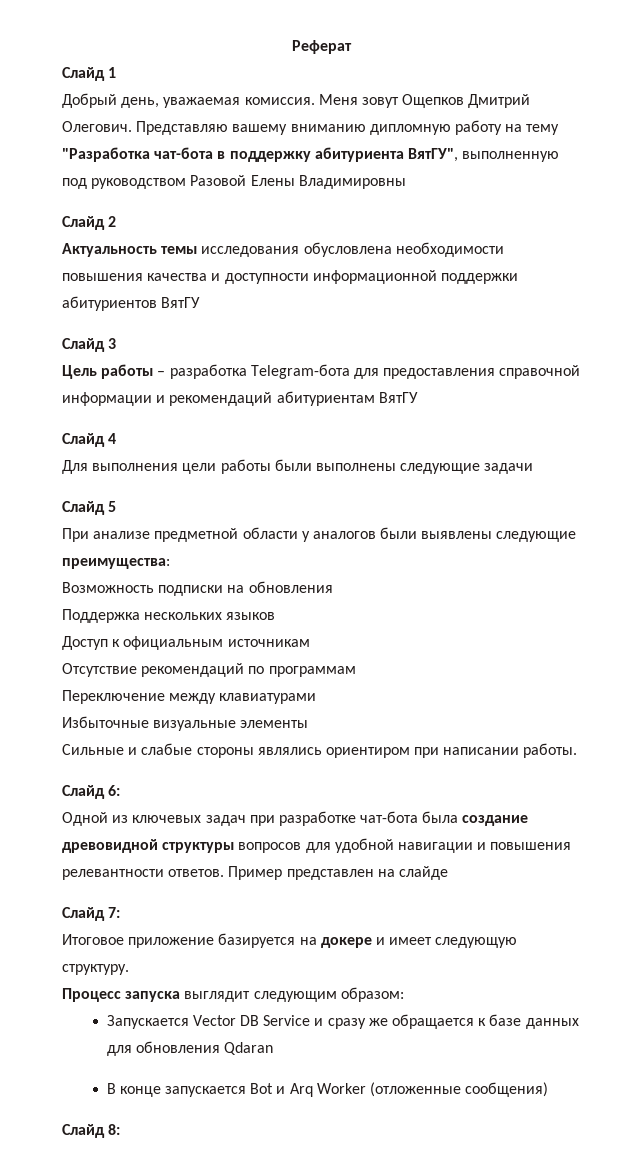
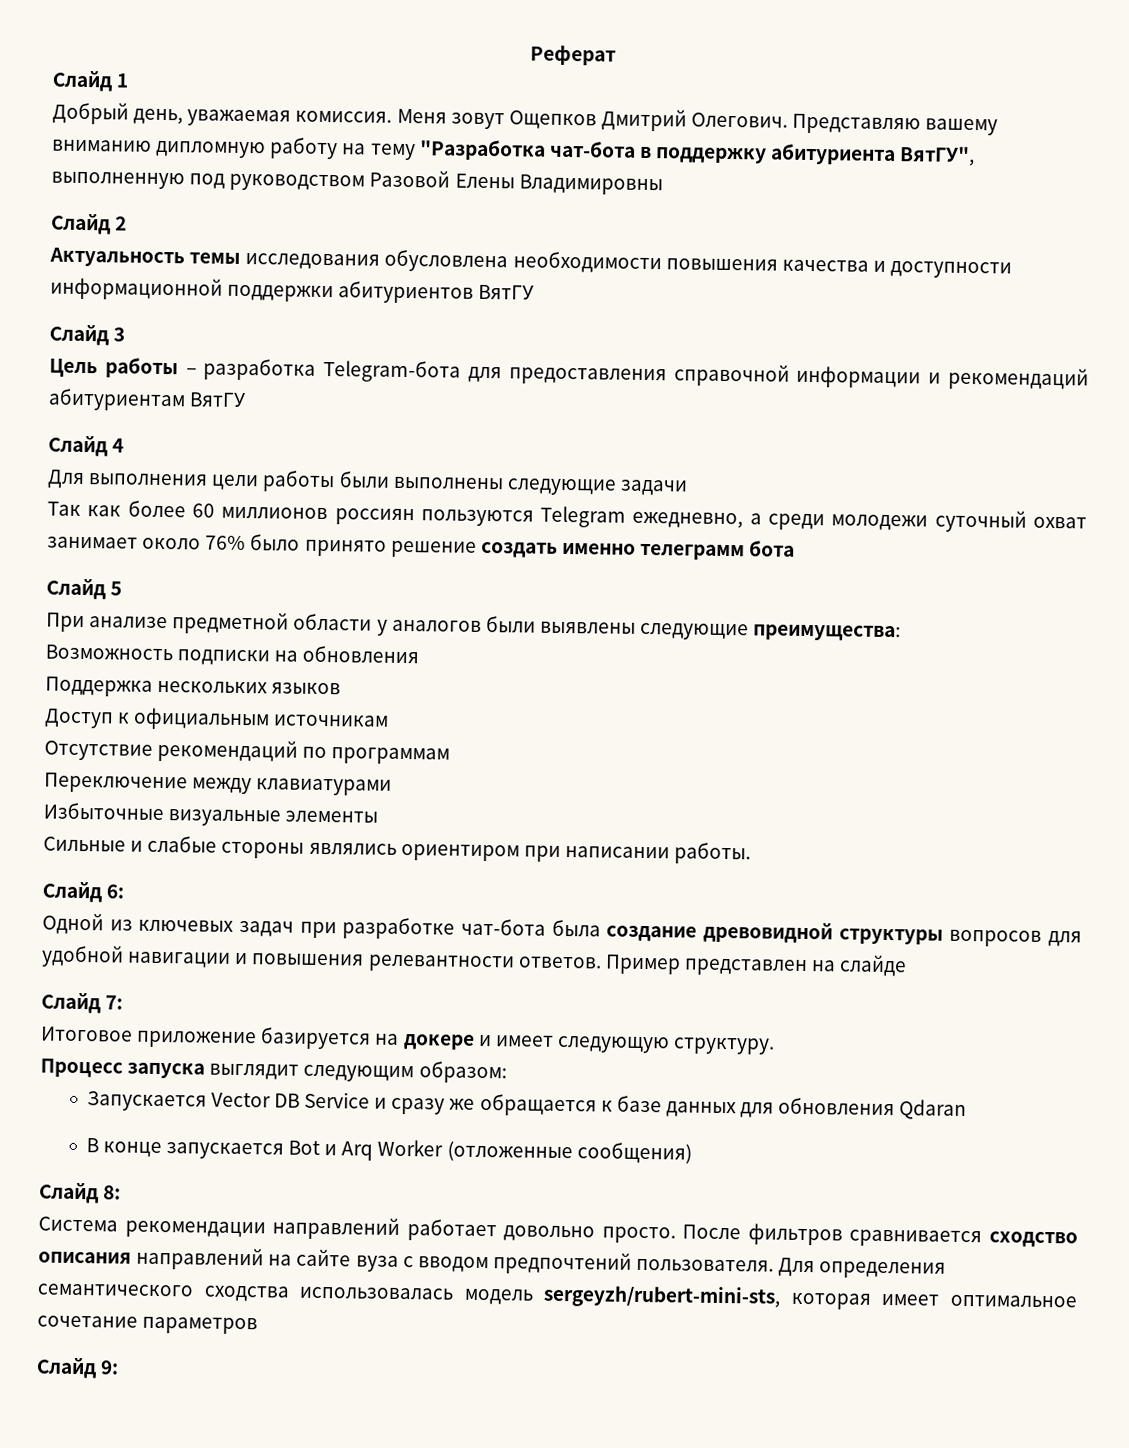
(534, 468) none -> [47,500,1087,533] [47,534,796,561] // Так как более 60 миллионов россиян пользуются Telegram ежедневно, а среди молодежи суточный охват занимает около 76% было принято решение создать именно телеграмм бота
(121, 1129) none -> [38,1216,1078,1248] [38,1246,947,1279] [37,1283,1077,1310] [37,1315,259,1335] [36,1357,120,1379] // Система рекомендации направлений работает довольно просто. После фильтров сравнивается сходство описания направлений на сайте вуза с вводом предпочтений пользователя. Для определения семантического сходства использовалась модель sergeyzh/rubert-mini-sts, которая имеет оптимальное сочетание параметров // Слайд 9:

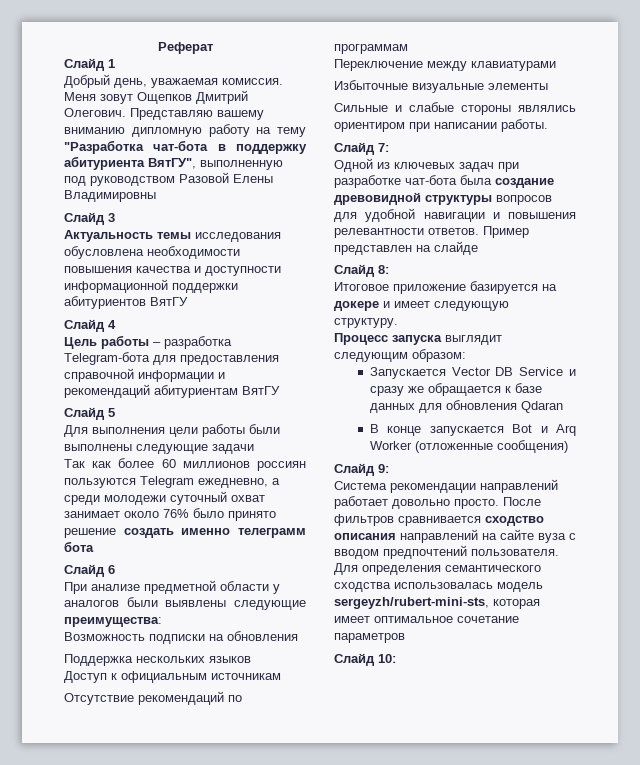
[115,216,128,231] 2 -> [108,213,115,222] 3
[113,327,126,342] 3 -> [108,320,116,329] 4
[112,438,125,453] 4 -> [108,408,115,417] 5
[110,581,123,596] 5 -> [108,565,115,574] 6
[106,884,125,899] 6: -> [378,143,389,152] 7:
[105,995,124,1010] 7: -> [378,265,389,274] 8:
[103,1185,122,1200] 8: -> [378,464,389,473] 9:
[100,1360,120,1375] 9: -> [378,654,396,663] 10:

